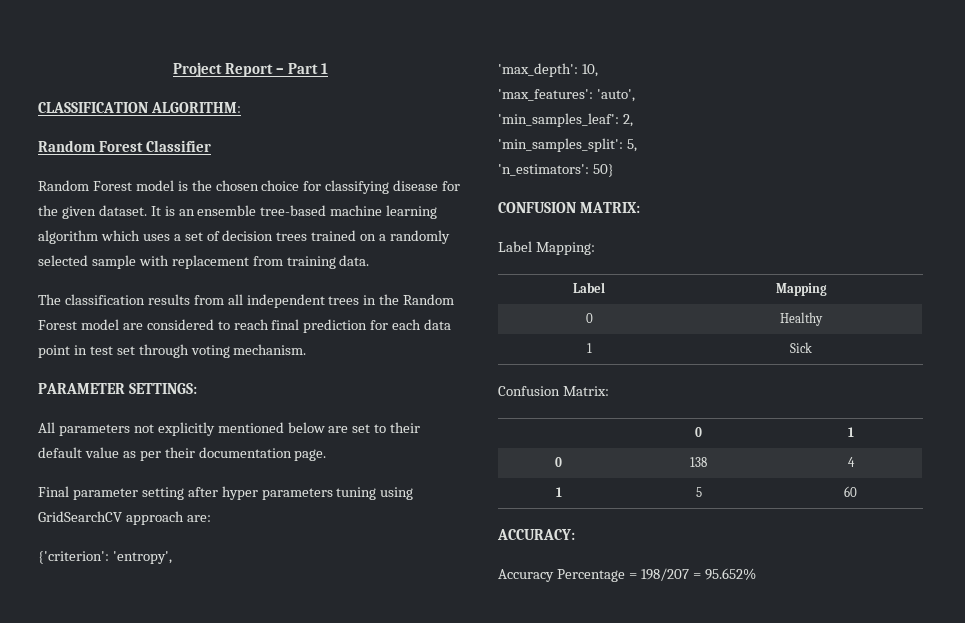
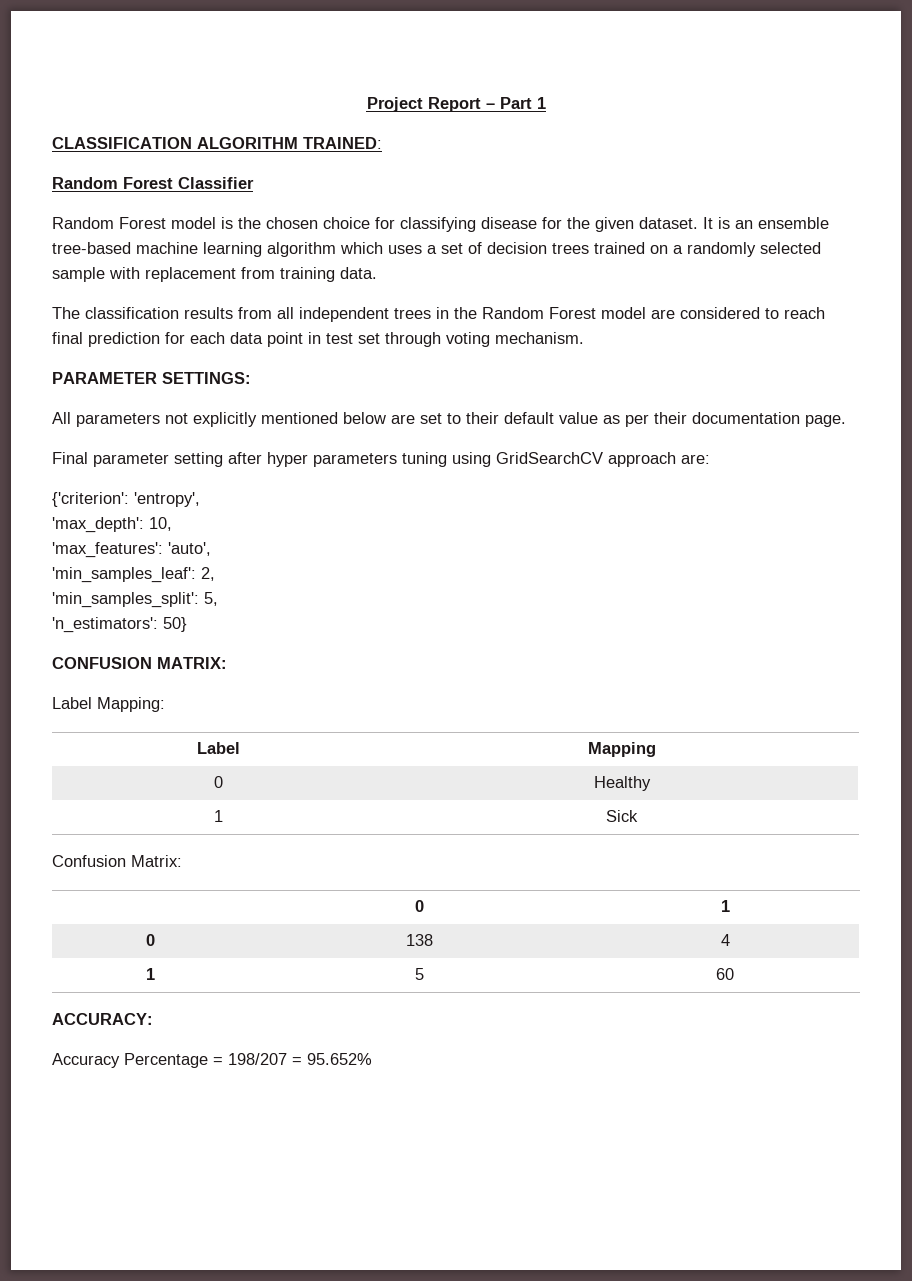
[150,102,241,113] ALGORITHM: -> [197,137,382,149] ALGORITHM TRAINED:

